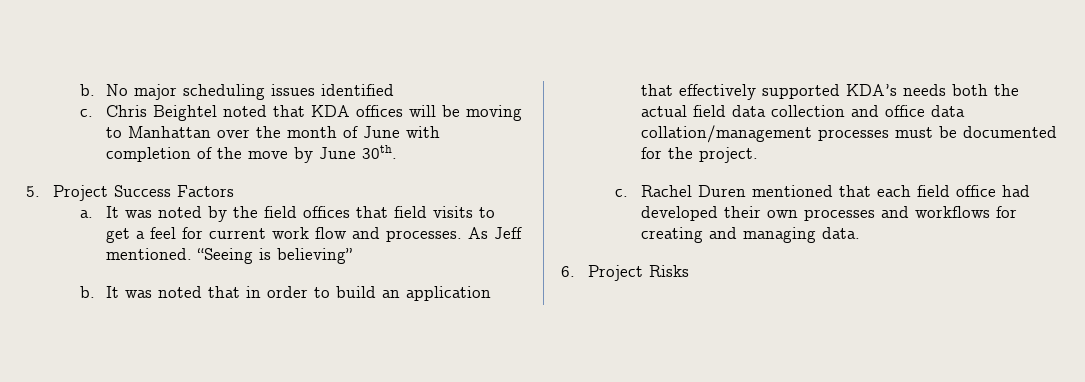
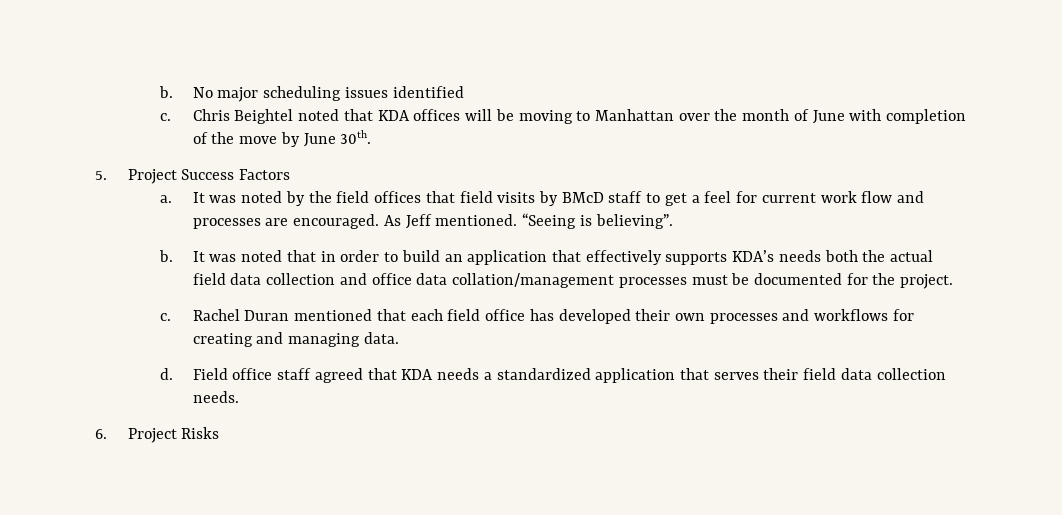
(474, 212) none -> [538,191,643,206] by BMcD staff
[386,230,463,242] processes. -> [192,214,380,229] processes are encouraged.
[277,248,353,264] believing” -> [595,214,673,229] believing”.
[762,84,841,99] supported -> [665,252,728,265] supports
[698,185,747,197] Duren -> [244,310,290,321] Duran
[1002,185,1031,197] had -> [529,309,554,321] has
(861, 233) none -> [160,368,946,383] [192,391,239,403] // d. Field office staff agreed that KDA needs a standardized application that serves their field data collection needs.

